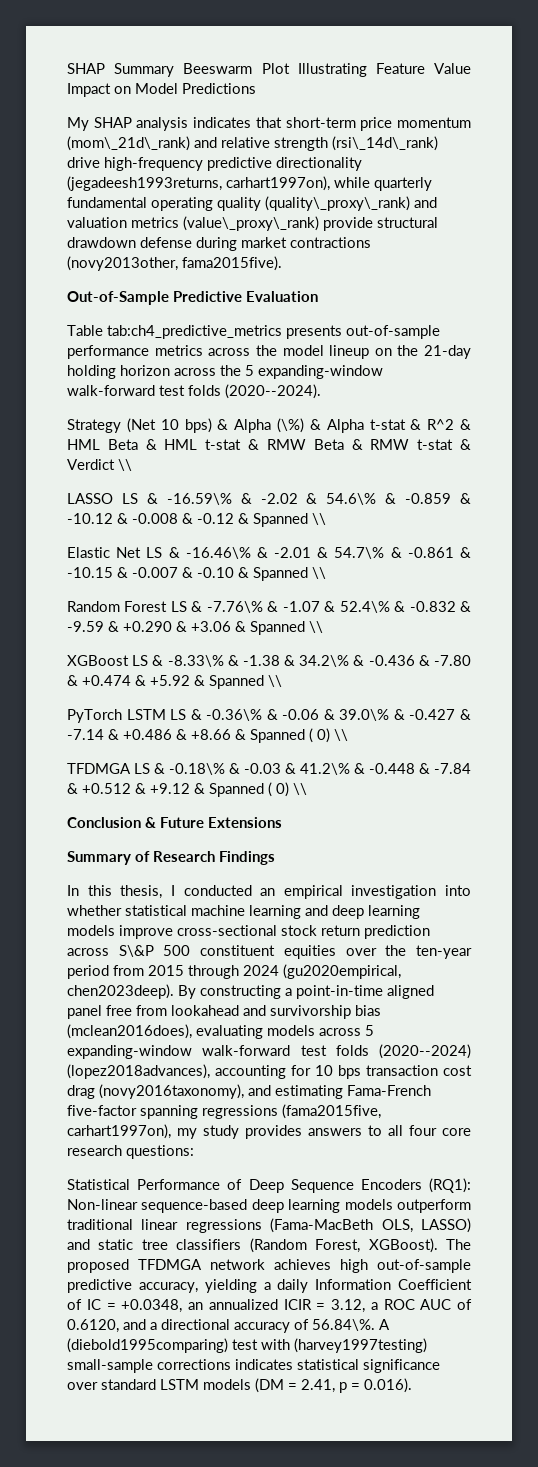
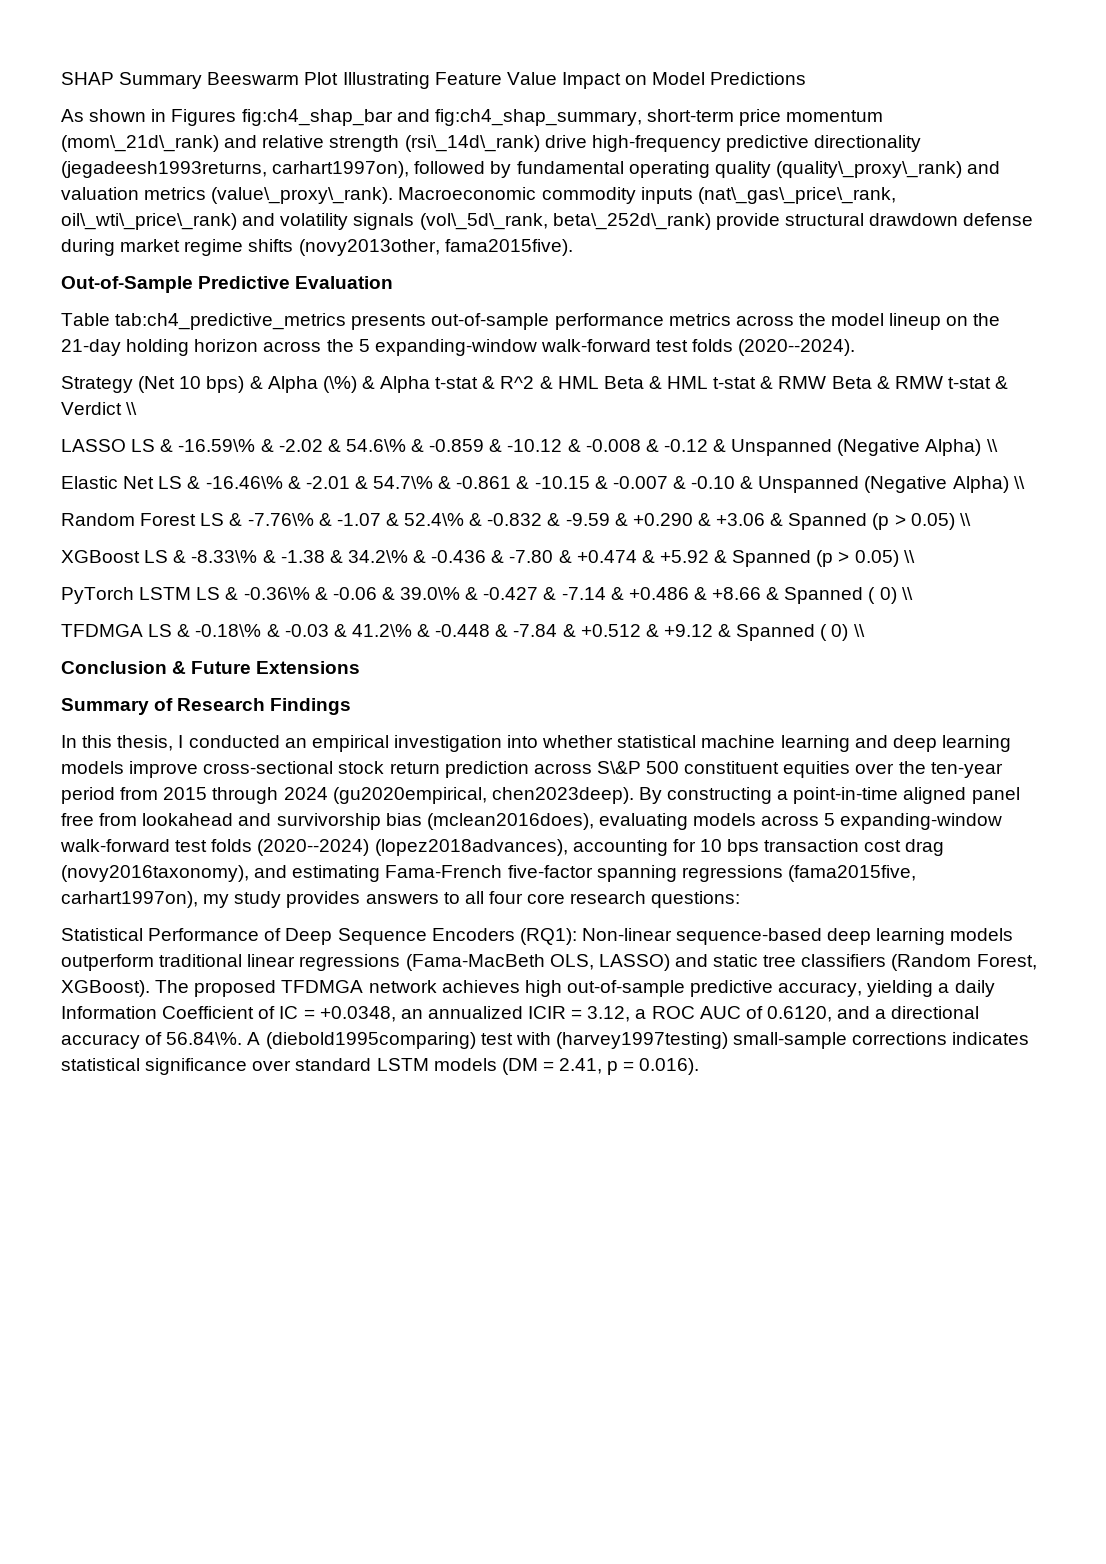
[67,117,282,131] My SHAP analysis indicates that -> [61,109,642,126] As shown in Figures fig:ch4_shap_bar and fig:ch4_shap_summary,
[334,177,432,191] while quarterly -> [414,161,512,178] followed by
[183,216,319,231] (value\_proxy\_rank) -> [211,187,896,204] [61,213,711,230] (value\_proxy\_rank). Macroeconomic commodity inputs (nat\_gas\_price\_rank, oil\_wti\_price\_rank) and volatility signals (vol\_5d\_rank, beta\_252d\_rank)
[290,237,371,248] contractions -> [184,239,294,256] regime shifts
[253,513,308,527] Spanned -> [731,439,982,456] Unspanned (Negative Alpha)
[253,567,308,581] Spanned -> [758,476,1009,493] Unspanned (Negative Alpha)
(305, 628) none -> [872,513,955,530] (p > 0.05)
(264, 682) none -> [816,550,899,567] (p > 0.05)

